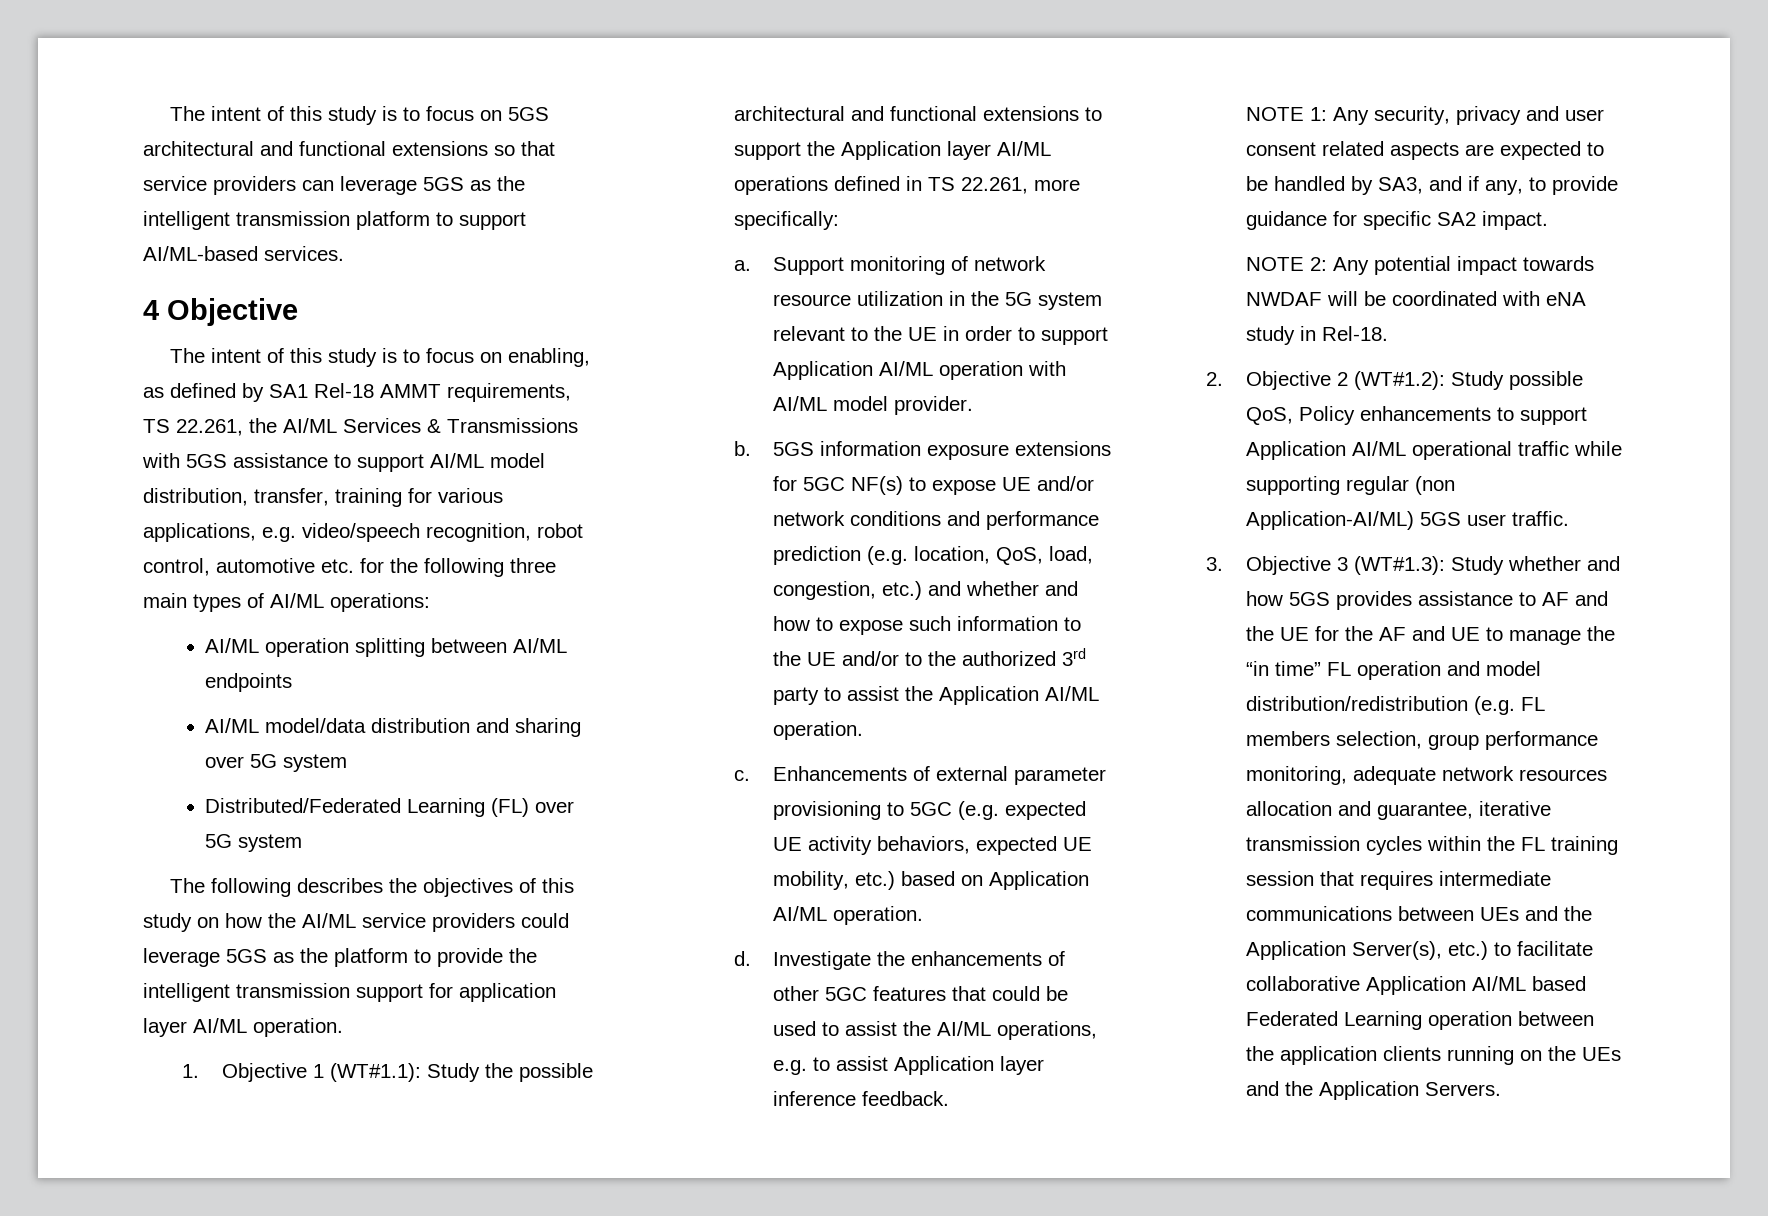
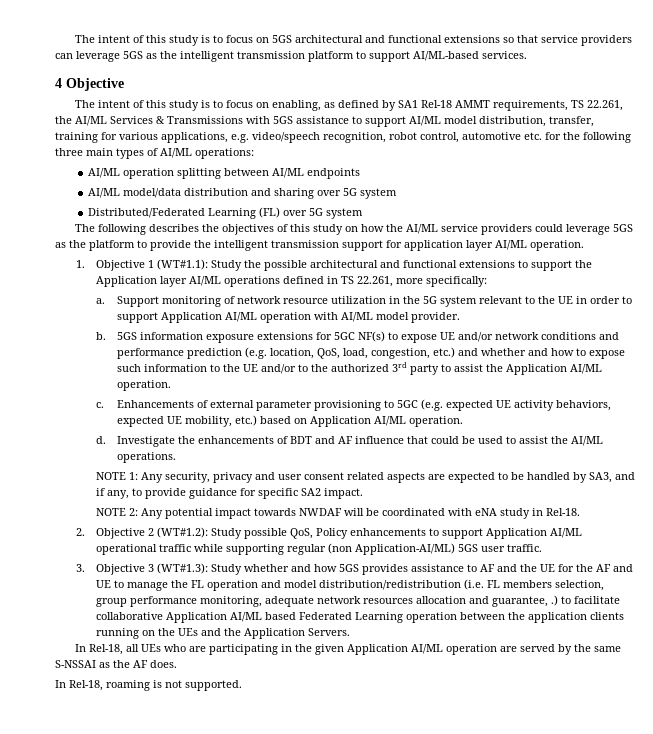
[773,986,947,1001] other 5GC features -> [289,436,404,444] BDT and AF influence
[997,1021,1098,1040] [773,1056,1045,1075] [773,1091,950,1106] operations, e.g. to assist Application layer inference feedback. -> [116,452,176,463] operations.
[1245,661,1321,676] “in time” -> (189, 584) none
[1473,696,1515,715] (e.g. -> [464,579,485,590] (i.e.
[1478,801,1551,816] [1245,836,1618,855] [1245,871,1551,890] [1245,906,1592,921] [1245,941,1488,960] iterative transmission cycles within the FL training session that requires intermediate communications between UEs and the Application Server(s), etc.) -> [551,595,559,606] .)
(1501, 1089) none -> [75,644,622,655] [55,660,177,668] [55,680,242,691] // In Rel-18, all UEs who are participating in the given Application AI/ML operation are served by the same S-NSSAI as the AF does. // In Rel-18, roaming is not supported.

